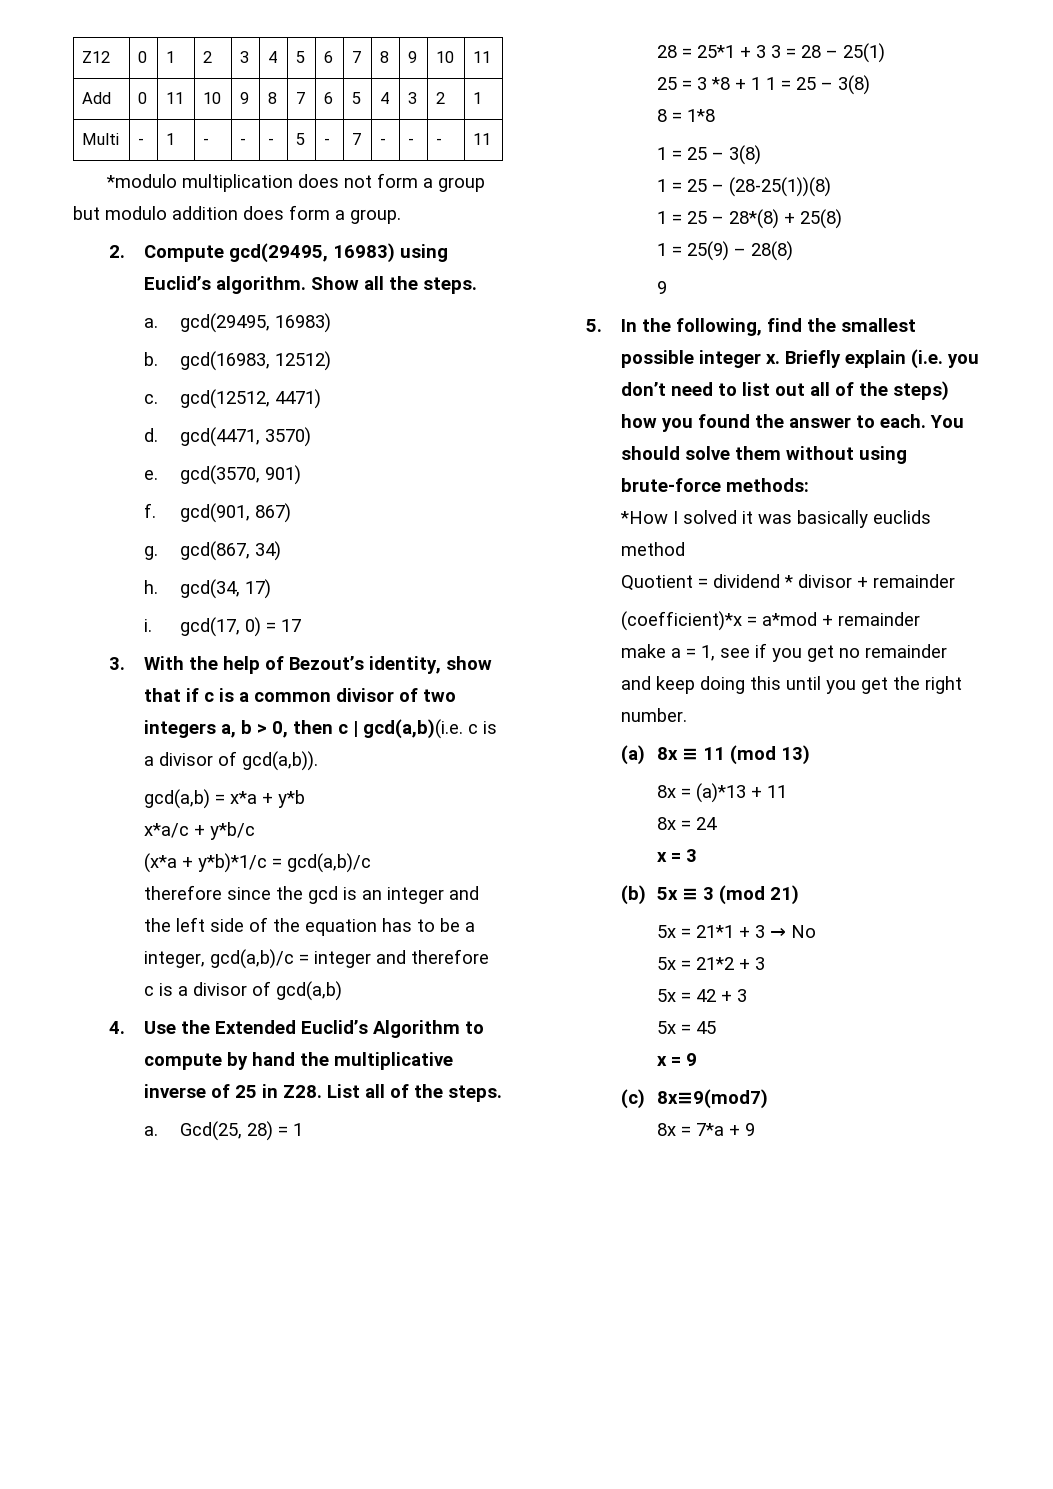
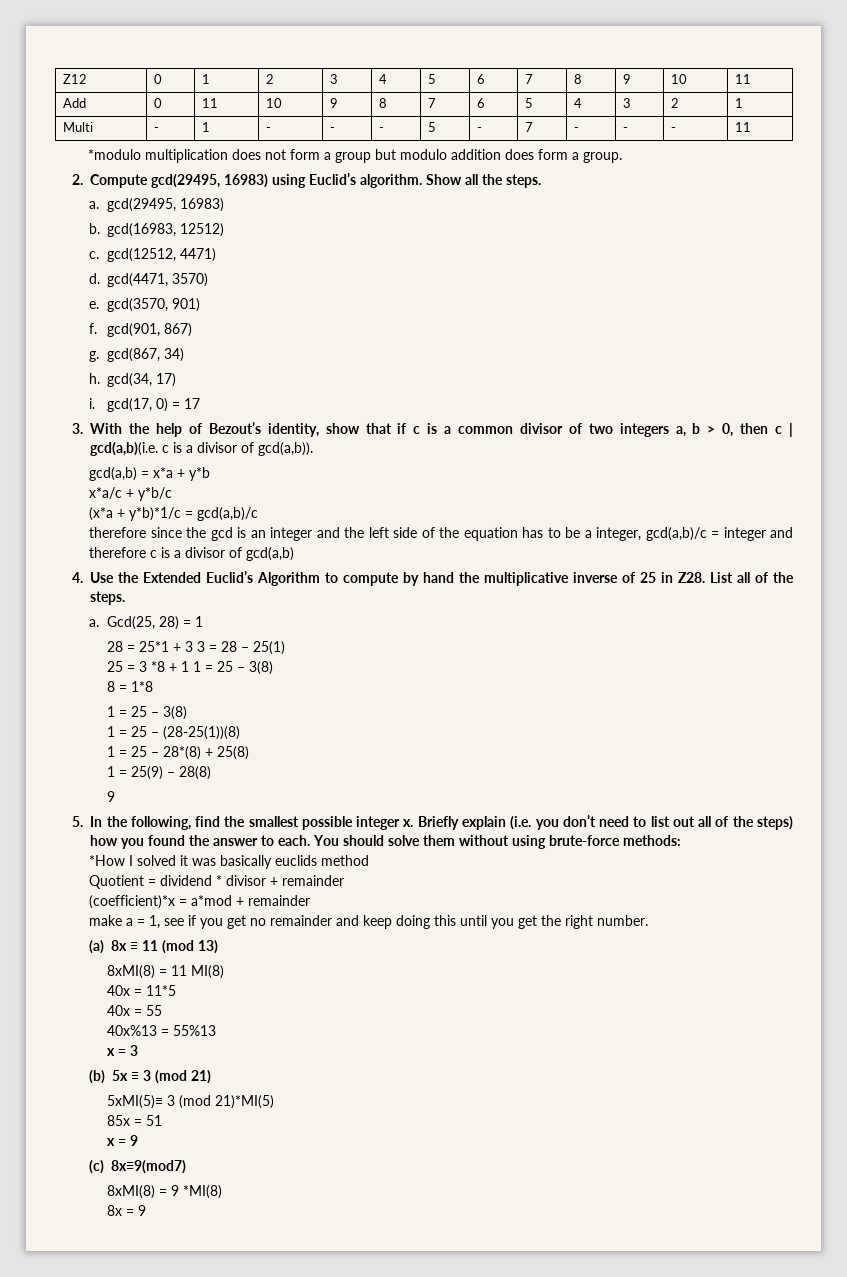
[656,783,787,803] [656,817,717,830] 8x = (a)*13 + 11 // 8x = 24 -> [106,965,224,979] [106,985,176,996] [106,1005,162,1016] [106,1025,216,1036] 8xMI(8) = 11 MI(8) // 40x = 11*5 // 40x = 55 // 40x%13 = 55%13
[656,925,816,938] [656,957,765,970] [656,989,747,1002] [656,1021,716,1034] 5x = 21*1 + 3 → No // 5x = 21*2 + 3 // 5x = 42 + 3 // 5x = 45 -> [106,1095,274,1109] [106,1115,162,1126] 5xMI(5)≡ 3 (mod 21)*MI(5) // 85x = 51
[656,1123,740,1136] // 8x = 7*a + -> [106,1185,222,1199] [106,1205,134,1216] // 8xMI(8) = 9 *MI(8) // 8x =

